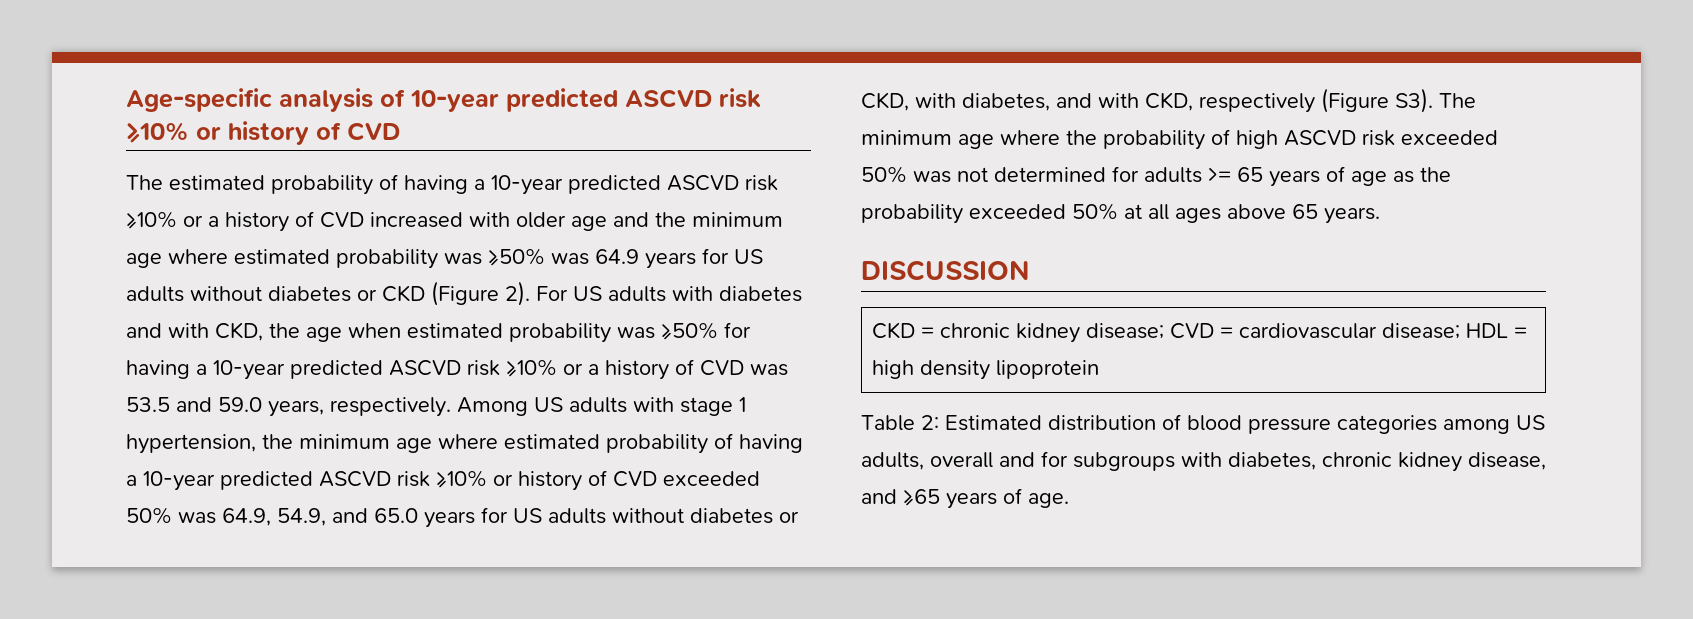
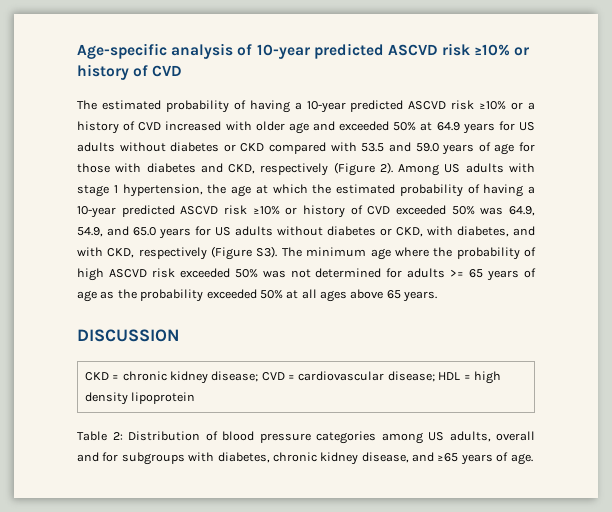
[655,212,783,227] [126,248,589,269] the minimum age where estimated probability was ≥50% was -> [339,121,433,131] exceeded 50% at
[431,281,802,306] [126,322,751,343] [126,359,788,380] [126,397,451,417] (Figure 2). For US adults with diabetes and with CKD, the age when estimated probability was ≥50% for having a 10-year predicted ASCVD risk ≥10% or a history of CVD was 53.5 and 59.0 years, respectively. -> [269,142,536,155] [77,162,393,176] compared with 53.5 and 59.0 years of age for those with diabetes and CKD, respectively (Figure 2).
[299,434,498,453] minimum age where -> [231,184,332,197] age at which the
[945,415,1156,431] Estimated distribution -> [128,431,200,441] Distribution

